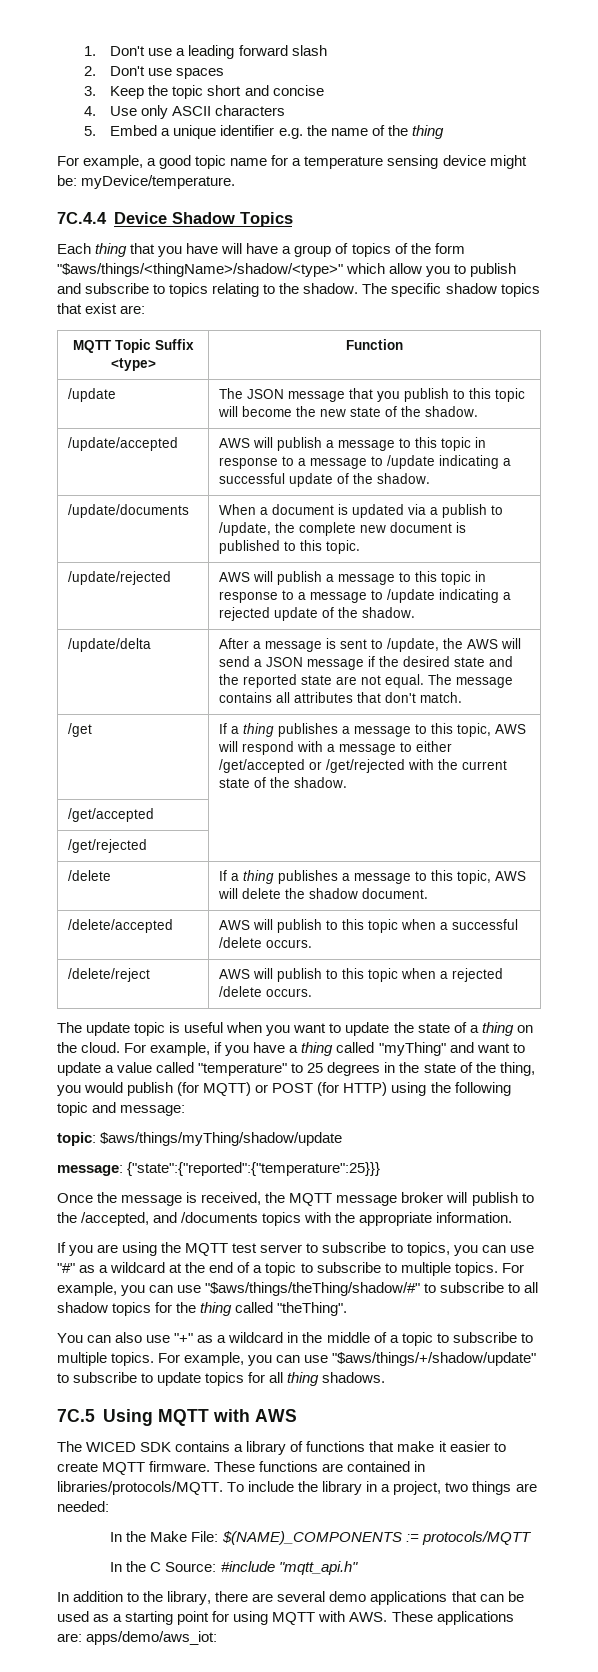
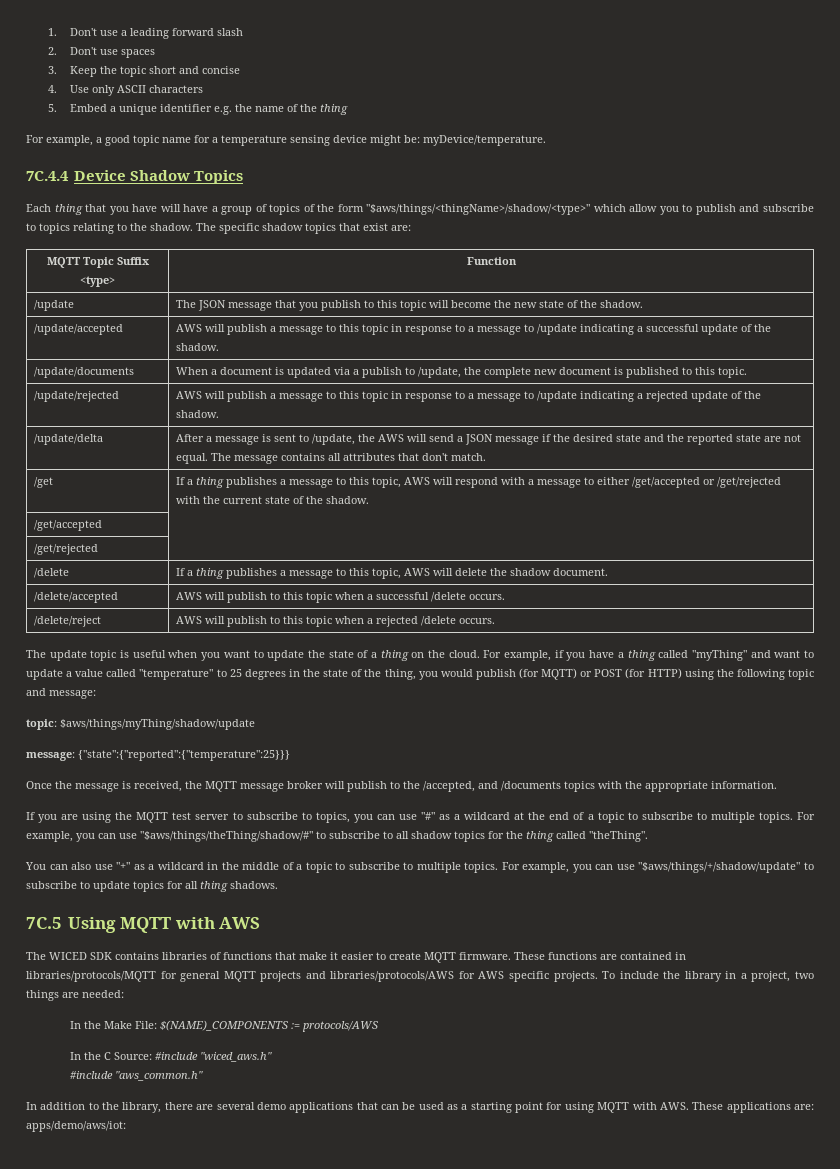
[234,1441,287,1455] a library -> [162,952,207,960] libraries
[57,1481,223,1495] libraries/protocols/MQTT. -> [26,971,598,982] libraries/protocols/MQTT for general MQTT projects and libraries/protocols/AWS for AWS specific projects.
[421,1531,532,1545] protocols/MQTT -> [301,1021,379,1032] protocols/AWS
[278,1561,358,1575] "mqtt_api.h" -> [199,1052,272,1062] [69,1071,203,1081] "wiced_aws.h" // #include "aws_common.h"
[86,1631,218,1645] apps/demo/aws_iot: -> [26,1121,126,1132] apps/demo/aws/iot:

